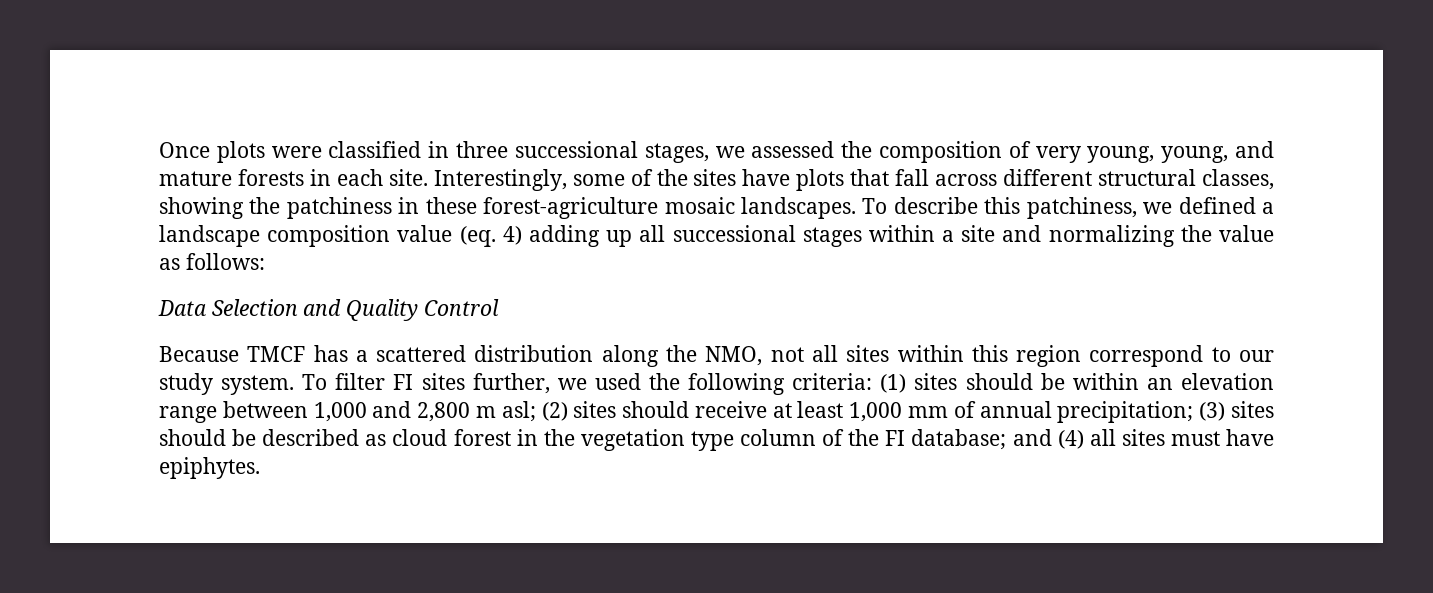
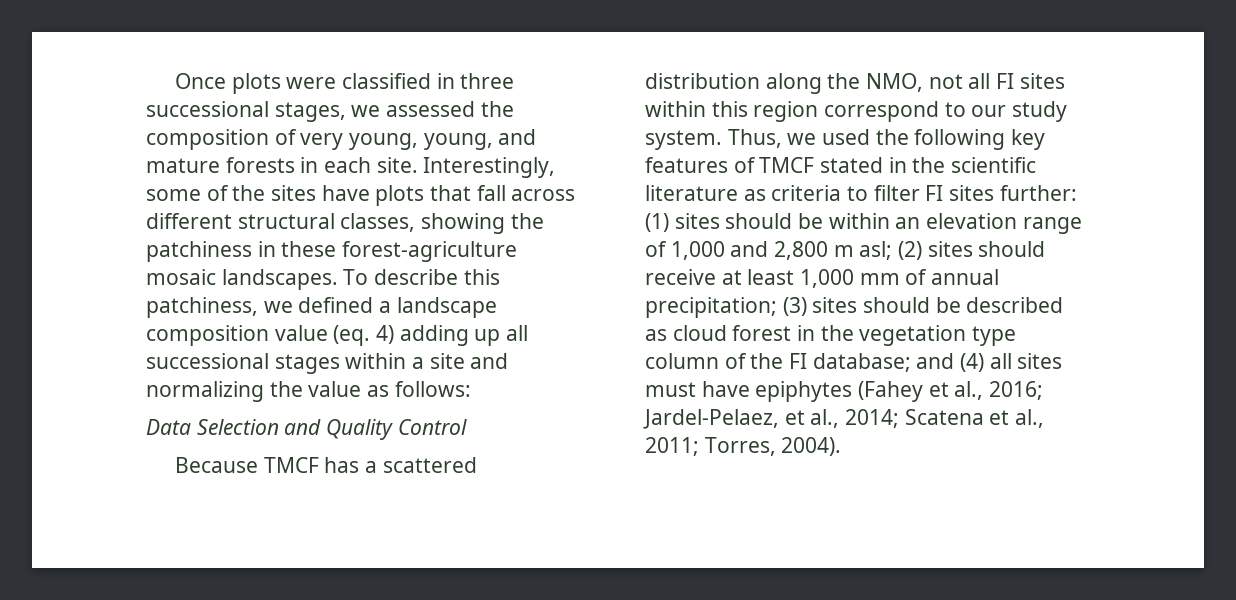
(838, 353) none -> [996,73,1015,89] FI
[302,373,873,395] To filter FI sites further, we used the following criteria: -> [727,129,1046,150] [645,157,1037,173] [645,185,1077,201] Thus, we used the following key features of TMCF stated in the scientific literature as criteria to filter FI sites further:
[222,401,308,418] between -> [645,241,667,257] of
[159,457,260,479] epiphytes. -> [755,381,1044,402] [643,409,1045,429] [645,437,842,456] epiphytes (Fahey et al., 2016; Jardel-Pelaez, et al., 2014; Scatena et al., 2011; Torres, 2004).

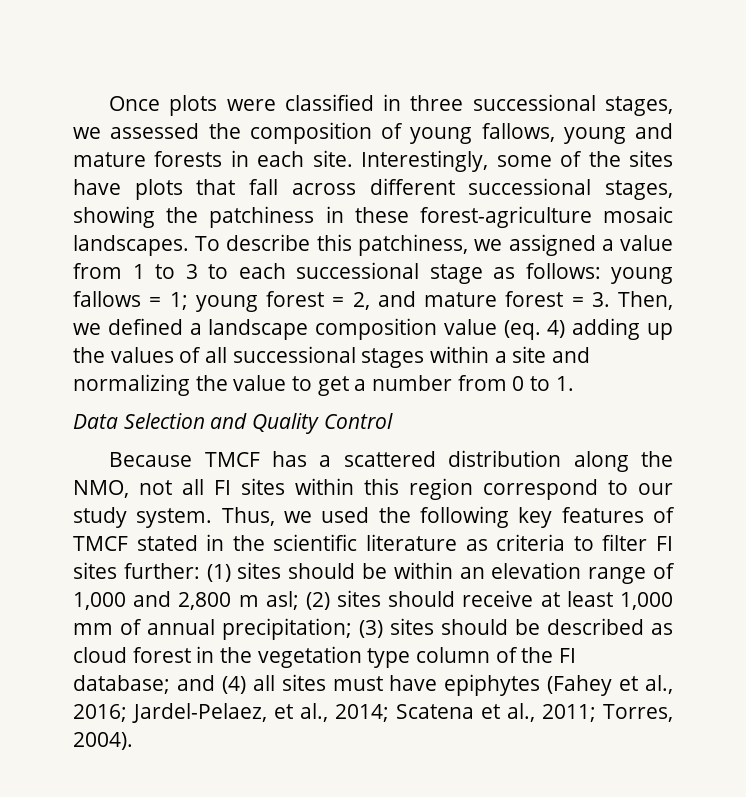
[300,133,493,150] very young, young, -> [410,123,626,144] young fallows, young
[237,213,416,232] structural classes, -> [468,178,673,200] successional stages,
(293, 307) none -> [508,234,673,256] [73,262,673,284] [73,291,673,312] [73,323,101,335] assigned a value from 1 to 3 to each successional stage as follows: young fallows = 1; young forest = 2, and mature forest = 3. Then, we
(501, 337) none -> [73,347,202,363] the values of
[367,381,471,397] as follows: -> [292,375,574,396] to get a number from 0 to 1.

